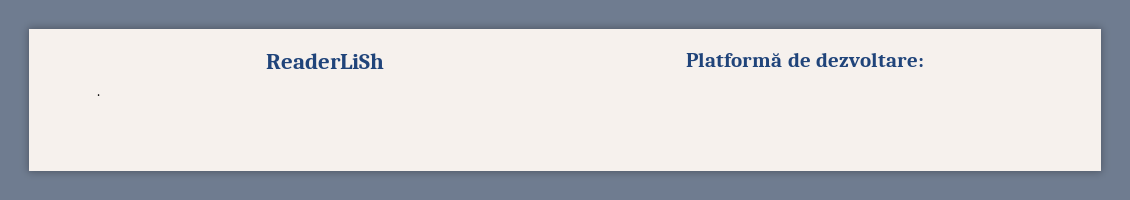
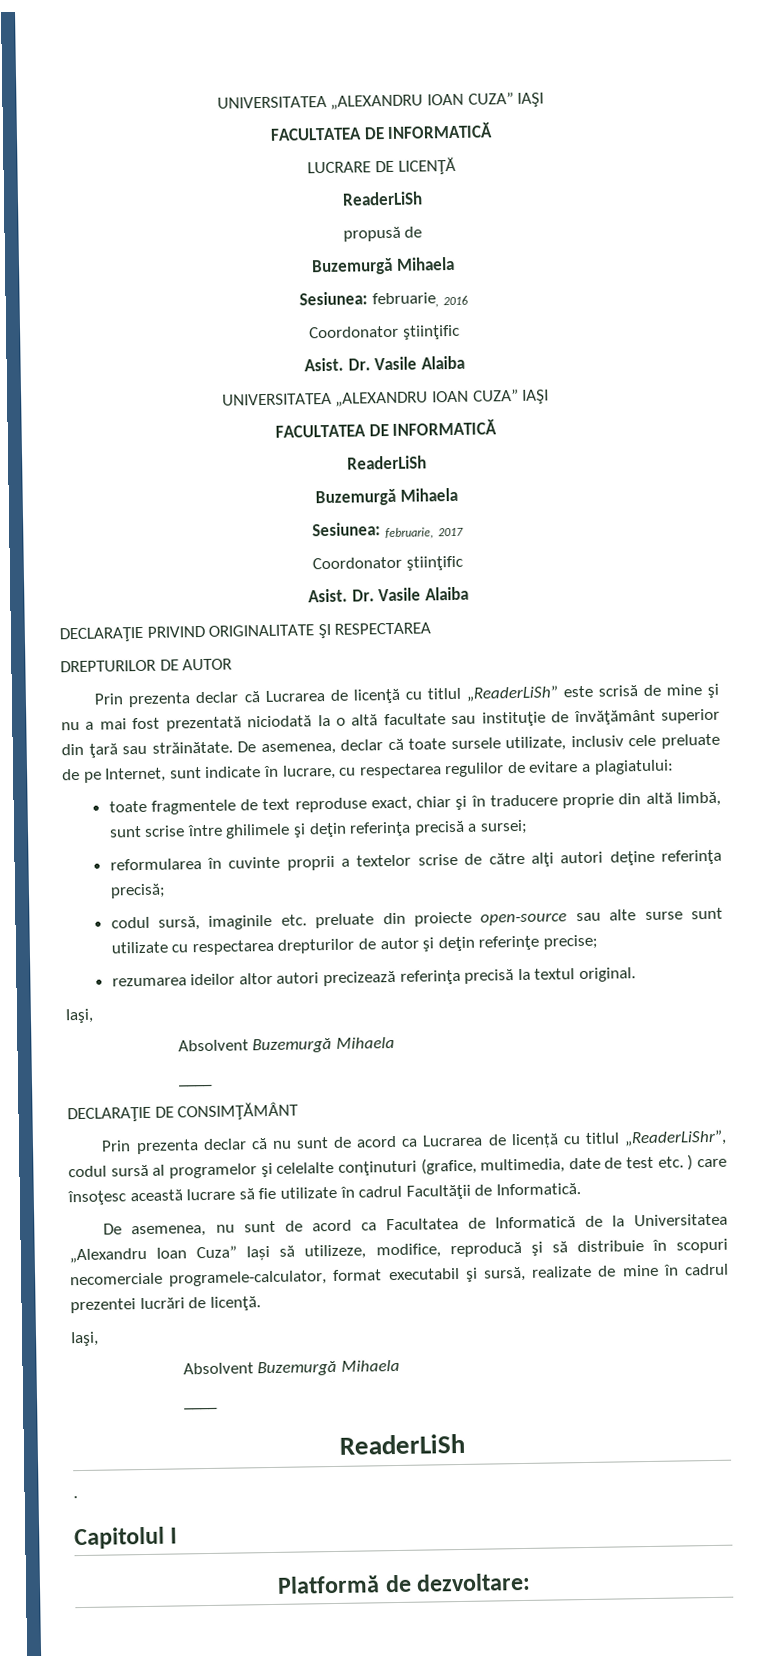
(266, 61) none -> [216,91,545,110] [269,122,494,141] [307,156,456,175] [341,191,423,206] [342,226,423,242] [311,256,455,276] [299,291,468,309] [309,324,460,340] [304,355,465,372] [221,388,550,407] [274,419,498,438] [346,455,427,470] [315,487,458,507] [312,522,464,540] [312,555,463,571] [308,586,469,603] [59,622,432,643] [60,658,233,673] [94,683,720,708] [61,708,721,732] [61,733,720,758] [62,759,674,783] [108,791,721,815] [108,819,528,839] [109,849,722,871] [109,883,166,899] [110,907,724,931] [110,934,598,956] [111,967,636,987] [65,1008,94,1024] [177,1036,395,1054] [178,1083,213,1088] [67,1101,300,1123] [101,1129,728,1155] [68,1154,727,1179] [67,1183,581,1206] [103,1213,728,1238] [69,1238,728,1264] [70,1263,730,1287] [70,1296,261,1314] [70,1331,99,1347] [182,1359,400,1377] [183,1406,218,1411] UNIVERSITATEA „ALEXANDRU IOAN CUZA” IAŞI // FACULTATEA DE INFORMATICĂ // LUCRARE DE LICENŢĂ // ReaderLiSh // propusă de // Buzemurgă Mihaela // Sesiunea: februarie, 2016 // Coordonator ştiinţific // Asist. Dr. Vasile Alaiba // UNIVERSITATEA „ALEXANDRU IOAN CUZA” IAŞI // FACULTATEA DE INFORMATICĂ // ReaderLiSh // Buzemurgă Mihaela // Sesiunea: februarie, 2017 // Coordonator ştiinţific // Asist. Dr. Vasile Alaiba // DECLARAŢIE PRIVIND ORIGINALITATE ŞI RESPECTAREA // DREPTURILOR DE AUTOR // Prin prezenta declar că Lucrarea de licenţă cu titlul „ReaderLiSh” este scrisă de mine şi nu a mai fost prezentată niciodată la o altă facultate sau instituţie de învăţământ superior din ţară sau străinătate. De asemenea, declar că toate sursele utilizate, inclusiv cele preluate de pe Internet, sunt indicate în lucrare, cu respectarea regulilor de evitare a plagiatului: // toate fragmentele de text reproduse exact, chiar şi în traducere proprie din altă limbă, sunt scrise între ghilimele şi deţin referinţa precisă a sursei; // reformularea în cuvinte proprii a textelor scrise de către alţi autori deţine referinţa precisă; // codul sursă, imaginile etc. preluate din proiecte open-source sau alte surse sunt utilizate cu respectarea drepturilor de autor şi deţin referinţe precise; // rezumarea ideilor altor autori precizează referinţa precisă la textul original. // Iaşi, // Absolvent Buzemurgă Mihaela // ____ // DECLARAŢIE DE CONSIMŢĂMÂNT // Prin prezenta declar că nu sunt de acord ca Lucrarea de licență cu titlul „ReaderLiShr”, codul sursă al programelor şi celelalte conţinuturi (grafice, multimedia, date de test etc. ) care însoţesc această lucrare să fie utilizate în cadrul Facultăţii de Informatică. // De asemenea, nu sunt de acord ca Facultatea de Informatică de la Universitatea „Alexandru Ioan Cuza” Iași să utilizeze, modifice, reproducă şi să distribuie în scopuri necomerciale programele-calculator, format executabil şi sursă, realizate de mine în cadrul prezentei lucrări de licenţă. // Iaşi, // Absolvent Buzemurgă Mihaela // ____ //
(100, 95) none -> [74,1526,178,1550] // Capitolul I

